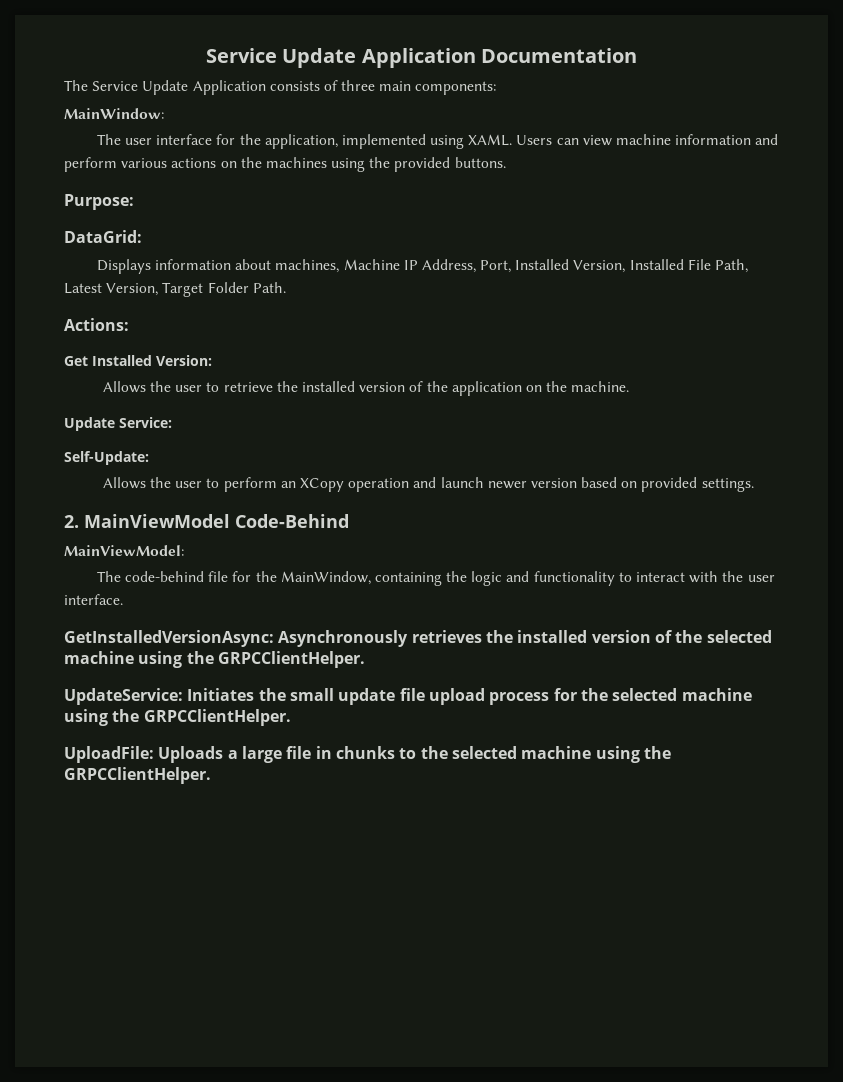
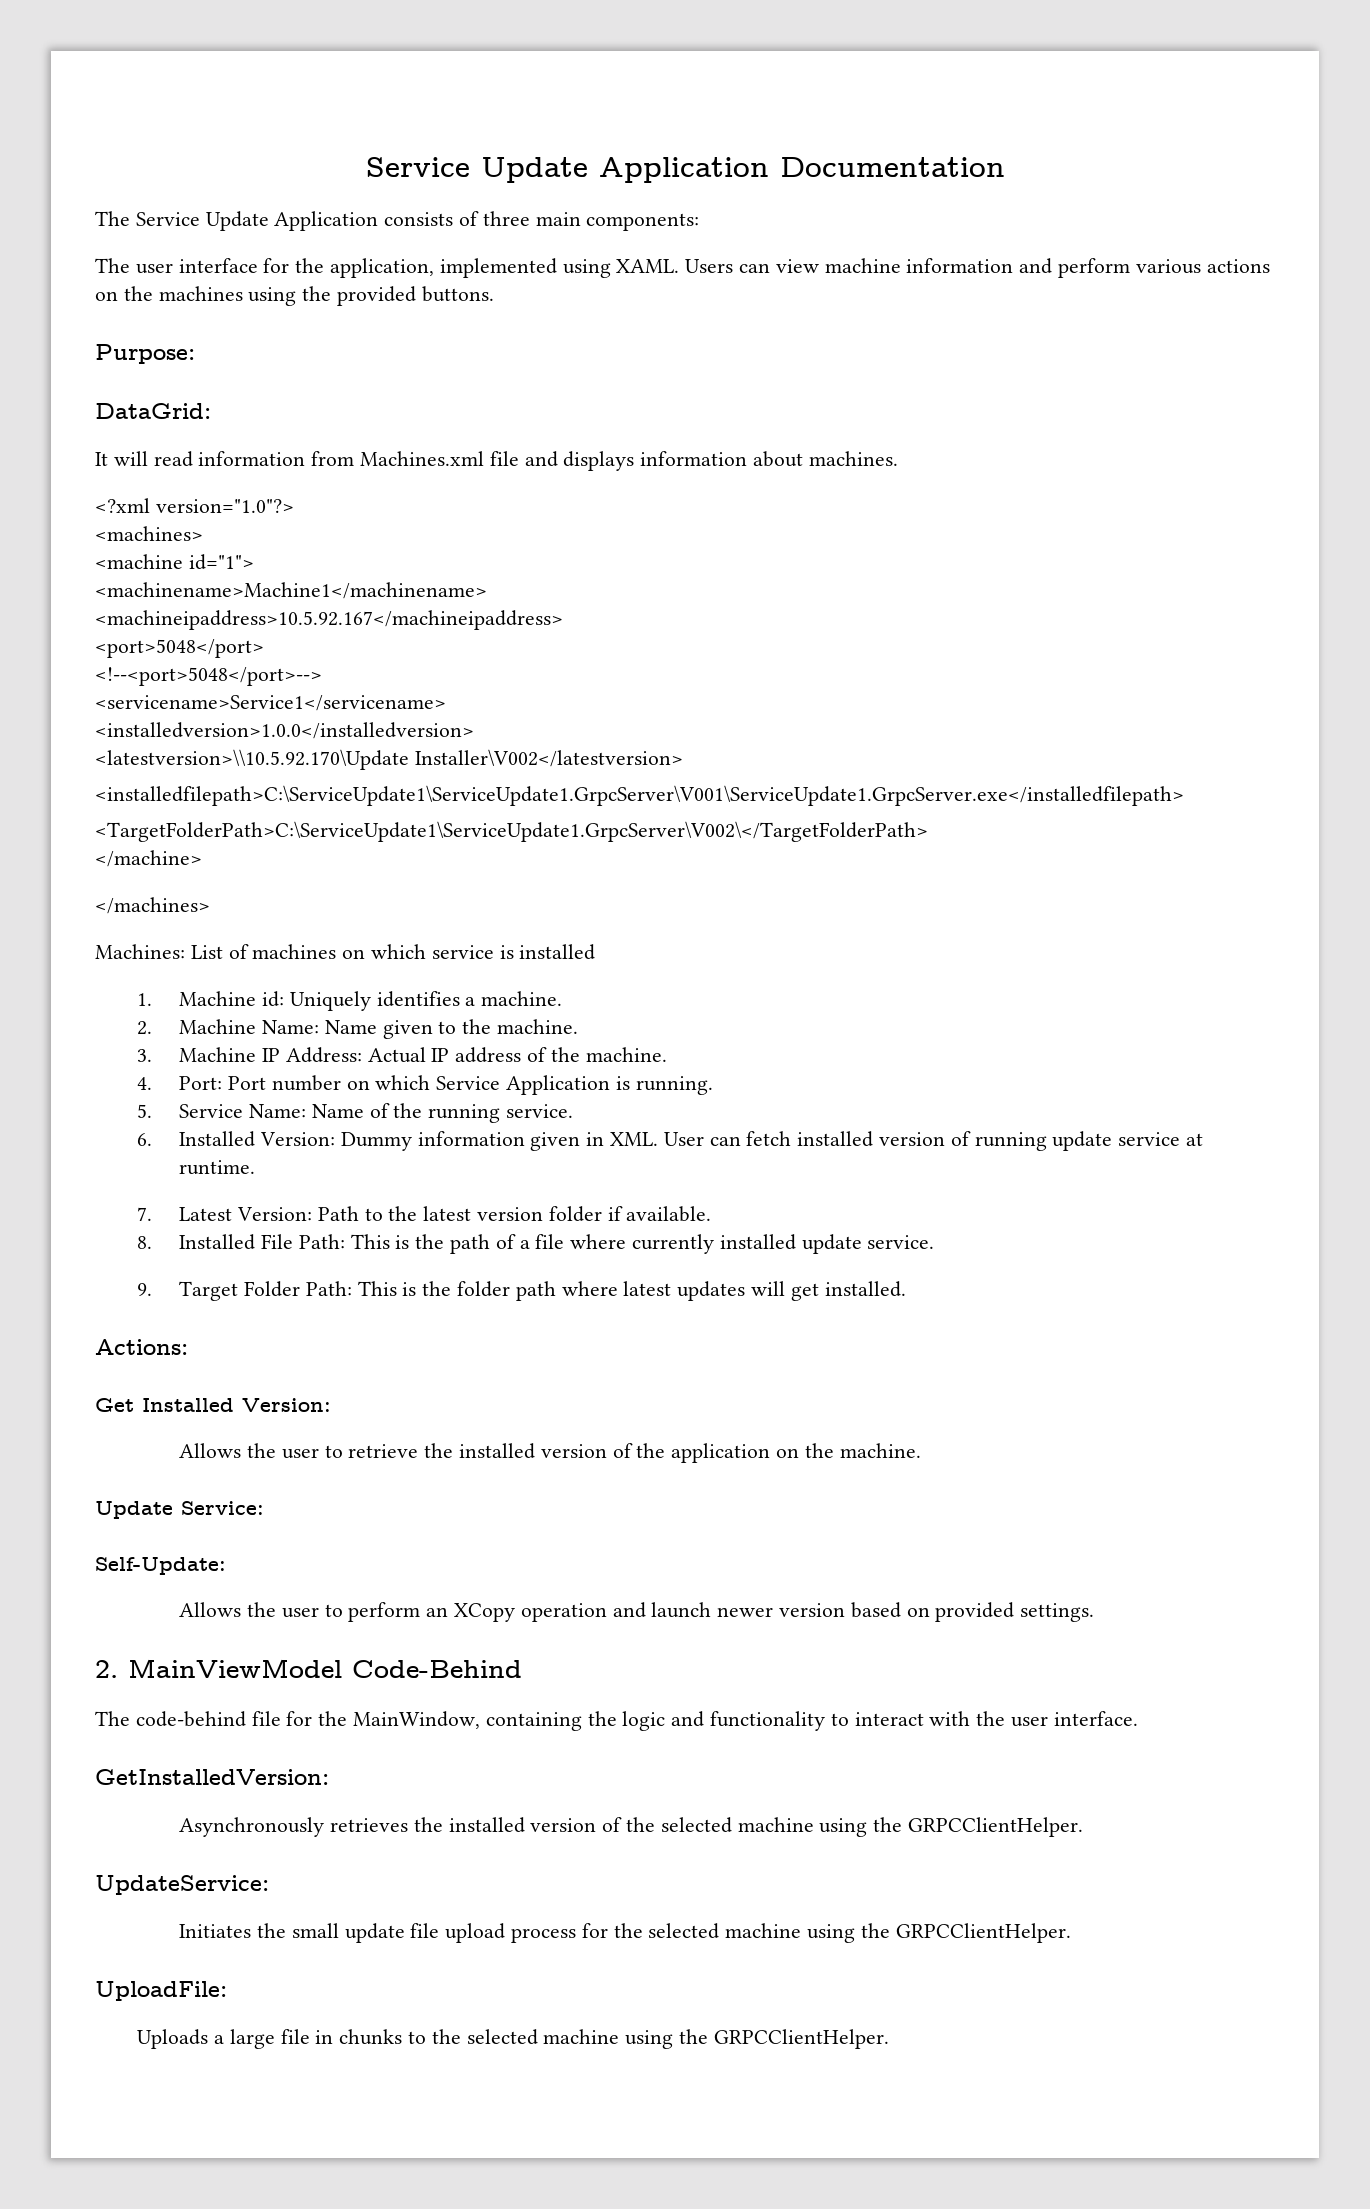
[64,108,164,119] // MainWindow: -> (700, 222) none
[96,259,748,274] [64,282,286,297] Displays information about machines, Machine IP Address, Port, Installed Version, Installed File Path, Latest Version, Target Folder Path. -> [95,451,898,471] [95,498,294,513] [95,526,203,541] [95,554,254,570] [95,582,487,599] [95,610,563,630] [95,639,264,658] [95,667,322,686] [95,695,446,711] [95,722,474,739] [95,749,683,770] [95,785,1184,806] [95,821,928,842] [95,850,202,867] [95,897,210,914] [95,944,596,960] [137,991,563,1011] [137,1019,579,1039] [137,1047,667,1063] [137,1075,713,1095] [137,1103,574,1123] [137,1131,1204,1151] [179,1160,256,1175] [137,1206,712,1222] [137,1234,935,1254] [137,1281,906,1301] It will read information from Machines.xml file and displays information about machines. // <?xml version="1.0"?> // <machines> // <machine id="1"> // <machinename>Machine1</machinename> // <machineipaddress>10.5.92.167</machineipaddress> // <port>5048</port> // <!--<port>5048</port>--> // <servicename>Service1</servicename> // <installedversion>1.0.0</installedversion> // <latestversion>\\10.5.92.170\Update Installer\V002</latestversion> // <installedfilepath>C:\ServiceUpdate1\ServiceUpdate1.GrpcServer\V001\ServiceUpdate1.GrpcServer.exe</installedfilepath> // <TargetFolderPath>C:\ServiceUpdate1\ServiceUpdate1.GrpcServer\V002\</TargetFolderPath> // </machine> // </machines> // Machines: List of machines on which service is installed // 1. Machine id: Uniquely identifies a machine. // 2. Machine Name: Name given to the machine. // 3. Machine IP Address: Actual IP address of the machine. // 4. Port: Port number on which Service Application is running. // 5. Service Name: Name of the running service. // 6. Installed Version: Dummy information given in XML. User can fetch installed version of running update service at runtime. // 7. Latest Version: Path to the latest version folder if available. // 8. Installed File Path: This is the path of a file where currently installed update service. // 9. Target Folder Path: This is the folder path where latest updates will get installed.
[64,545,184,556] // MainViewModel: -> (522, 1669) none
[64,630,274,647] GetInstalledVersionAsync: -> [95,1769,329,1785] GetInstalledVersion: //
(183, 696) none -> (269, 1885) //
(154, 754) none -> (227, 1991) //

